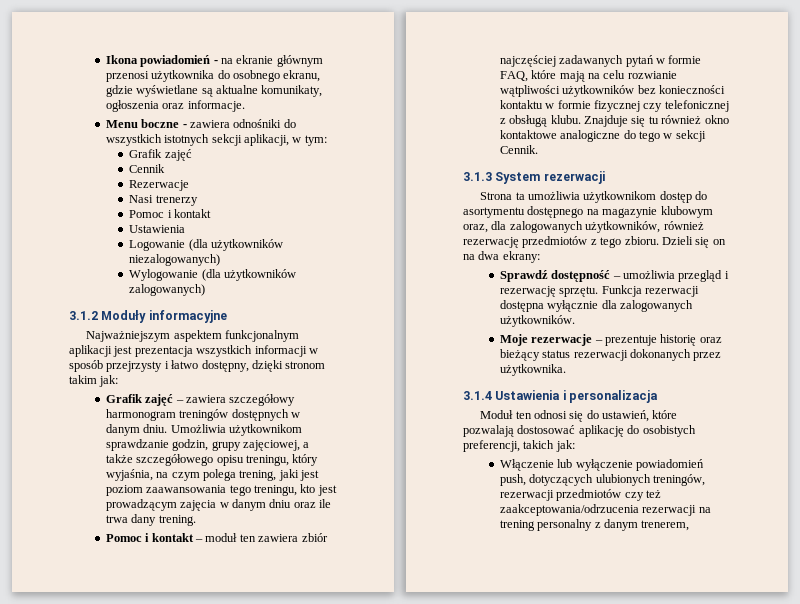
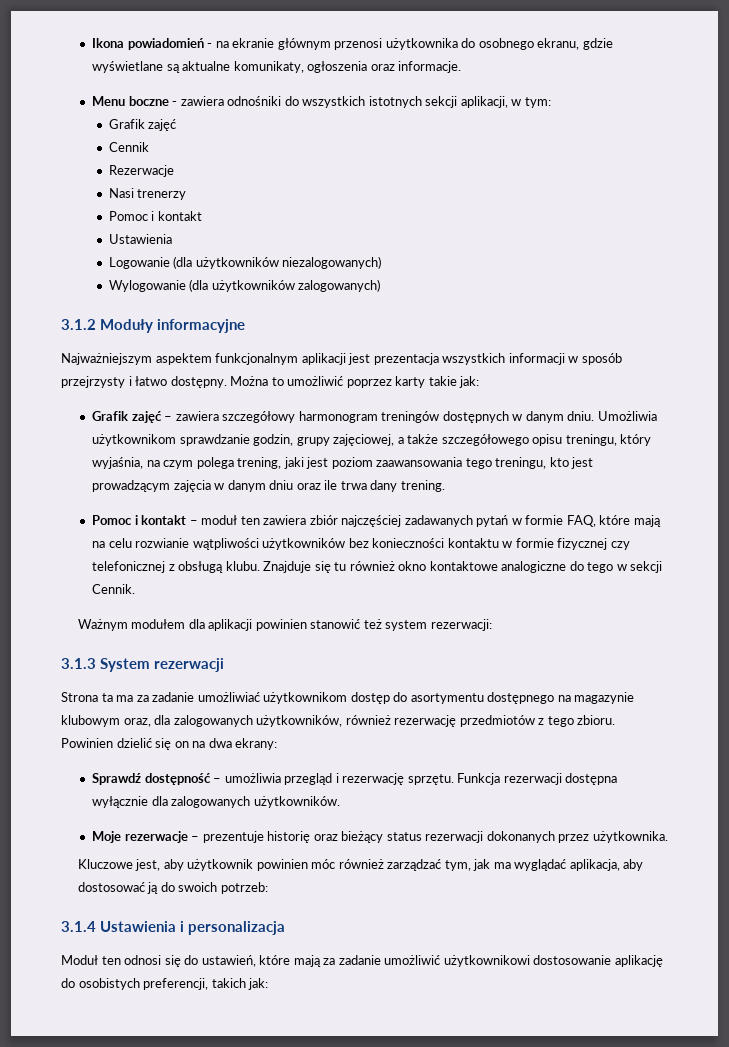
[201,360,326,372] [69,375,97,384] dostępny, dzięki stronom takim -> [170,376,457,388] dostępny. Można to umożliwić poprzez karty takie
(538, 149) none -> [77,619,492,631] // Ważnym modułem dla aplikacji powinien stanowić też system rezerwacji:
[527,191,580,200] umożliwia -> [116,692,260,702] ma za zadanie umożliwiać
[661,236,693,245] Dzieli -> [61,738,152,748] Powinien dzielić
(566, 370) none -> [77,859,644,871] [77,882,268,894] // Kluczowe jest, aby użytkownik powinien móc również zarządzać tym, jak ma wyglądać aplikacja, aby dostosować ją do swoich potrzeb:
[463,425,576,437] pozwalają dostosować -> [293,955,612,967] mają za zadanie umożliwić użytkownikowi dostosowanie
[499,459,705,471] [499,474,706,486] [499,489,662,501] [499,504,711,516] [499,519,690,531] // Włączenie lub wyłączenie powiadomień push, dotyczących ulubionych treningów, rezerwacji przedmiotów czy też zaakceptowania/odrzucenia rezerwacji na trening personalny z danym trenerem, -> (269, 984) none

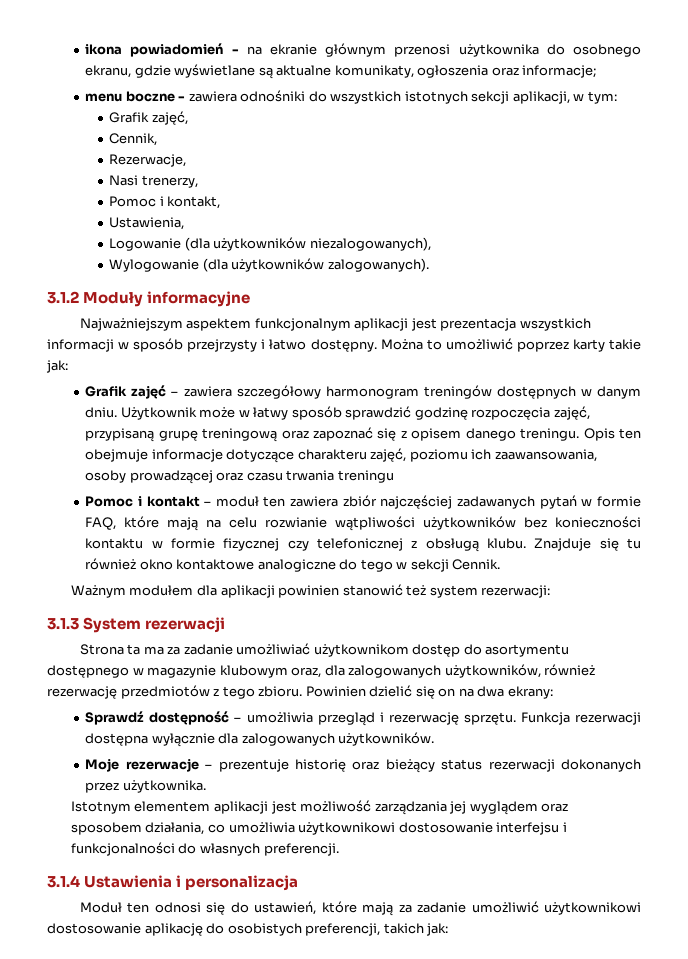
[92,38,125,48] Ikona -> [85,44,123,55] ikona
[398,61,462,73] [92,96,126,106] informacje. // Menu -> [522,65,597,78] [85,93,123,102] informacje; // menu
[148,119,177,131] [108,142,149,152] [108,165,174,177] zajęć // Cennik // Rezerwacje -> [151,111,188,125] [109,133,158,146] [109,154,187,167] zajęć, // Cennik, // Rezerwacje,
[137,189,187,200] [108,211,202,221] [108,234,172,244] trenerzy // Pomoc i kontakt // Ustawienia -> [141,175,198,188] [109,196,221,209] [109,217,185,230] trenerzy, // Pomoc i kontakt, // Ustawienia,
[282,256,382,269] niezalogowanych) -> [309,237,431,251] niezalogowanych),
[298,279,381,292] zalogowanych) -> [327,258,429,272] zalogowanych).
[597,411,657,421] [92,434,652,446] [92,457,594,469] [92,480,445,492] Umożliwia użytkownikom sprawdzanie godzin, grupy zajęciowej, a także szczegółowego opisu treningu, który wyjaśnia, na czym polega trening, jaki jest poziom zaawansowania tego treningu, kto jest prowadzącym zajęcia w danym dniu oraz ile trwa dany trening. -> [120,406,590,420] [85,427,642,442] [85,448,597,463] [85,470,394,484] Użytkownik może w łatwy sposób sprawdzić godzinę rozpoczęcia zajęć, przypisaną grupę treningową oraz zapoznać się z opisem danego treningu. Opis ten obejmuje informacje dotyczące charakteru zajęć, poziomu ich zaawansowania, osoby prowadzącej oraz czasu trwania treningu
[557,695,571,702] na -> [132,668,144,675] w
[77,859,644,871] [77,882,268,894] Kluczowe jest, aby użytkownik powinien móc również zarządzać tym, jak ma wyglądać aplikacja, aby dostosować ją do swoich potrzeb: -> [70,800,569,815] [70,822,567,835] [70,842,339,856] Istotnym elementem aplikacji jest możliwość zarządzania jej wyglądem oraz sposobem działania, co umożliwia użytkownikowi dostosowanie interfejsu i funkcjonalności do własnych preferencji.

